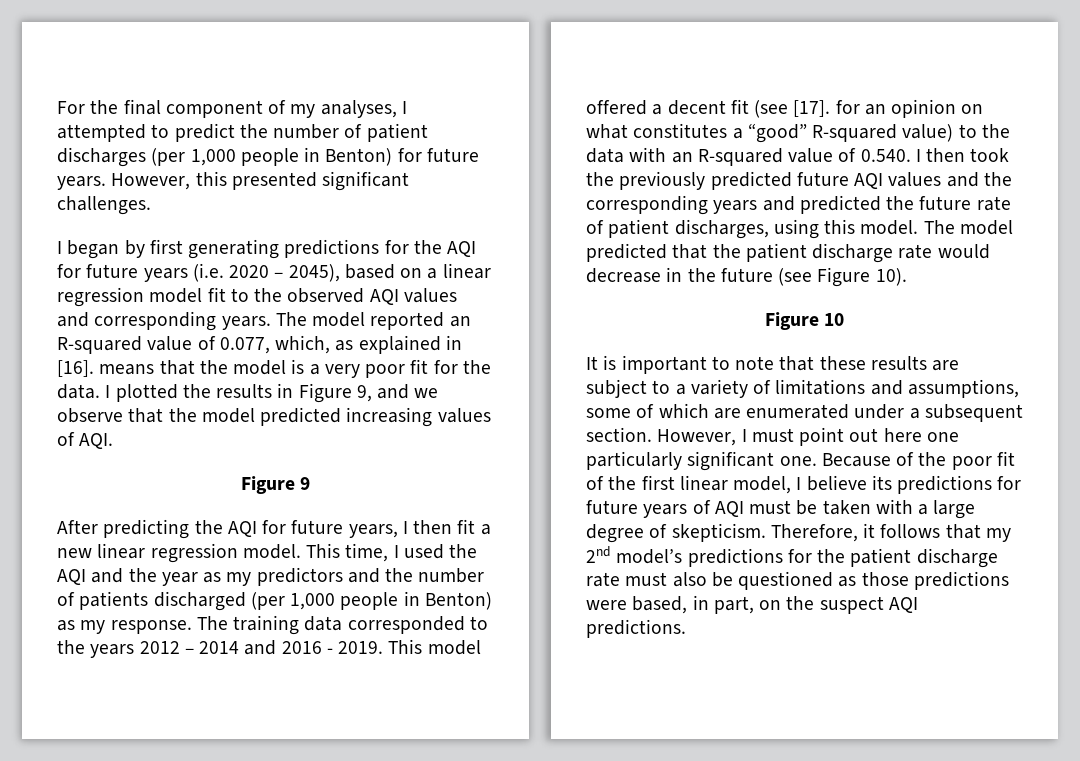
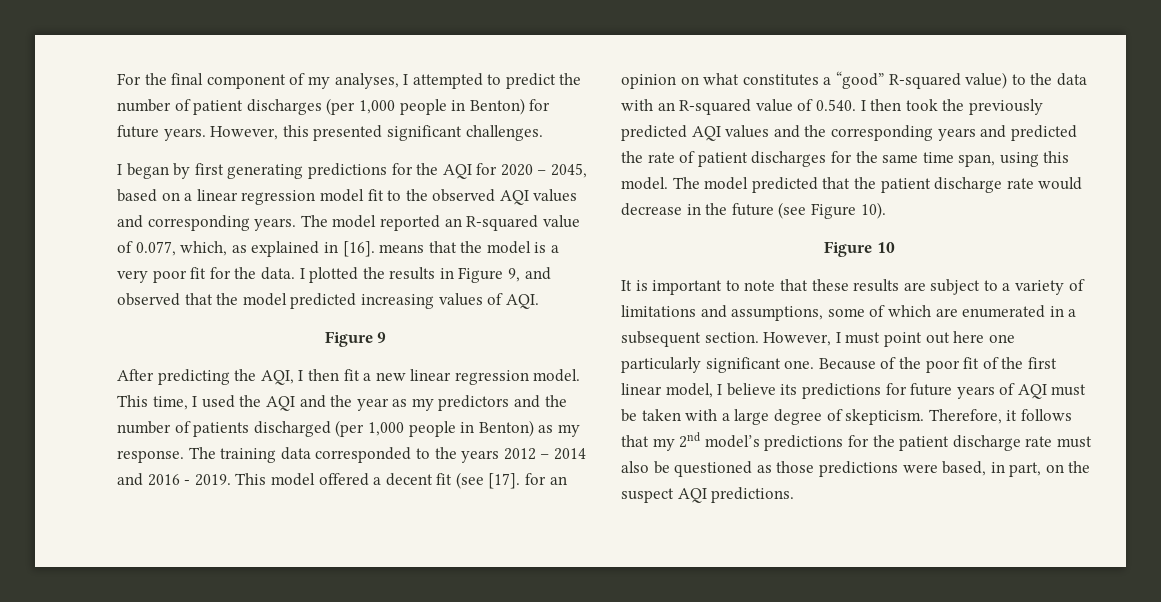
[86,263,224,282] future years (i.e. -> (498, 169) none
[288,264,340,282] 2045), -> [551,163,588,178] 2045,
[414,388,439,398] [57,408,123,423] we observe -> [117,293,180,306] observed
[227,520,398,538] AQI for future years, -> [260,370,294,385] AQI,
[796,172,849,186] future -> (687, 133) none
[919,196,972,210] future -> (643, 157) none
[674,219,769,239] discharges, -> [751,151,996,167] discharges for the same time span,
[854,404,905,419] under -> [1049,306,1064,317] in

